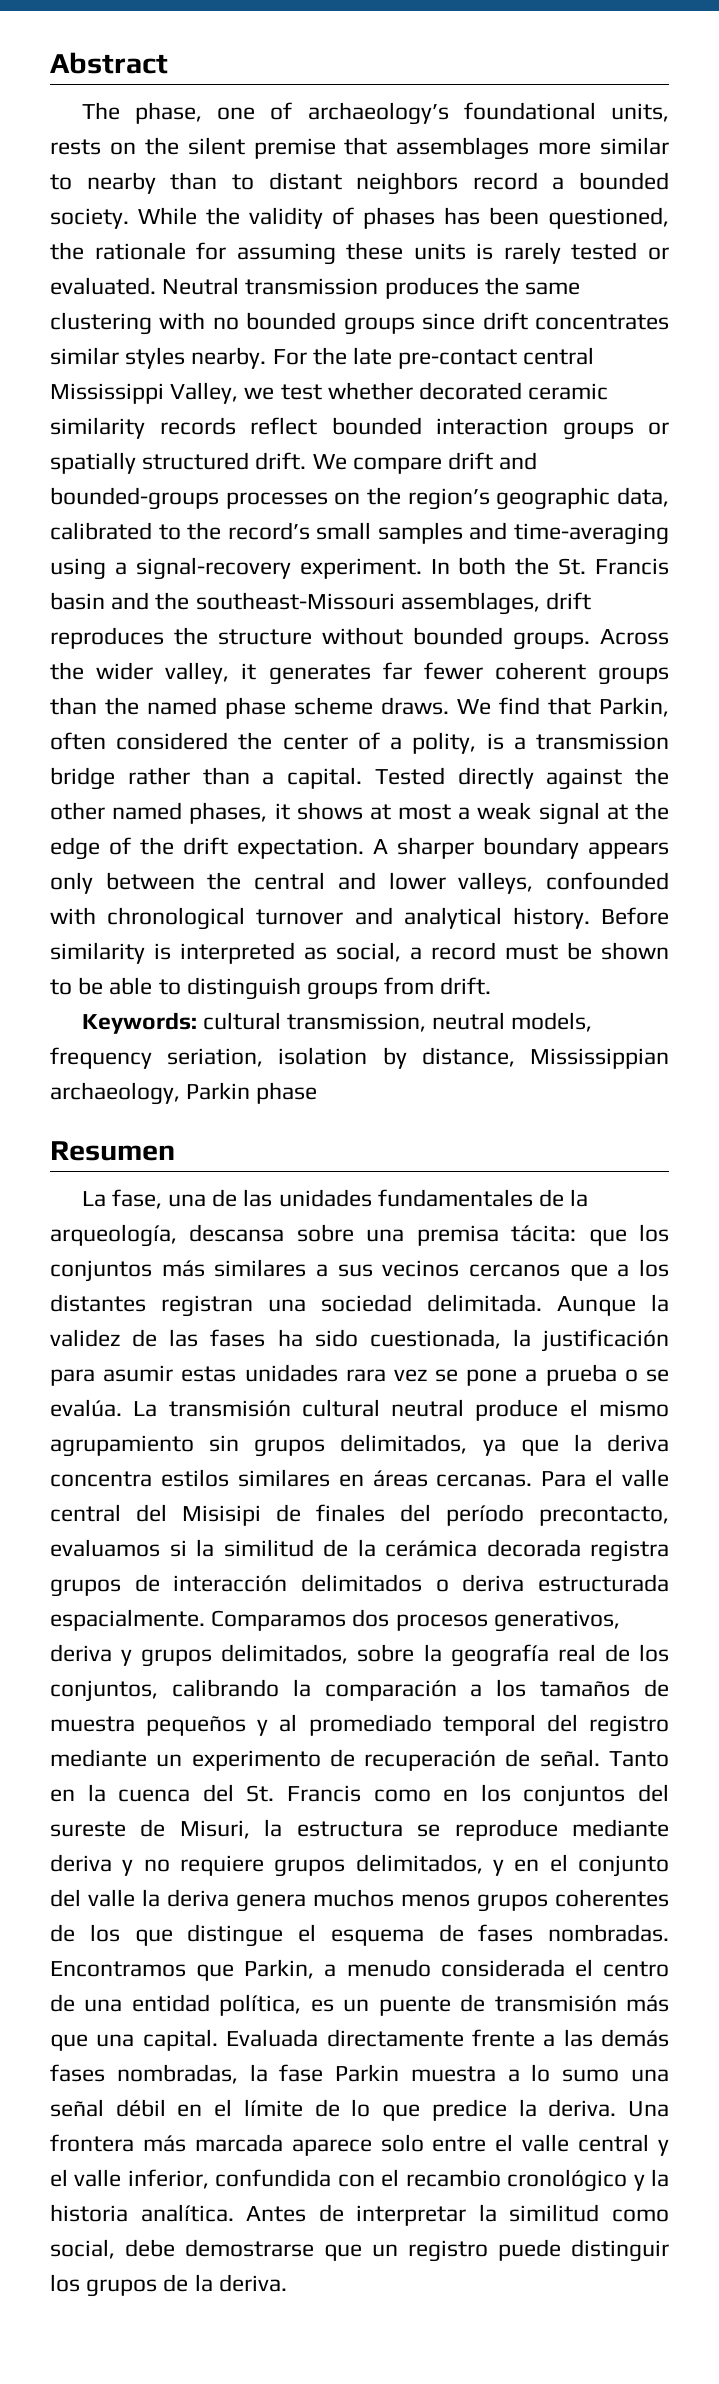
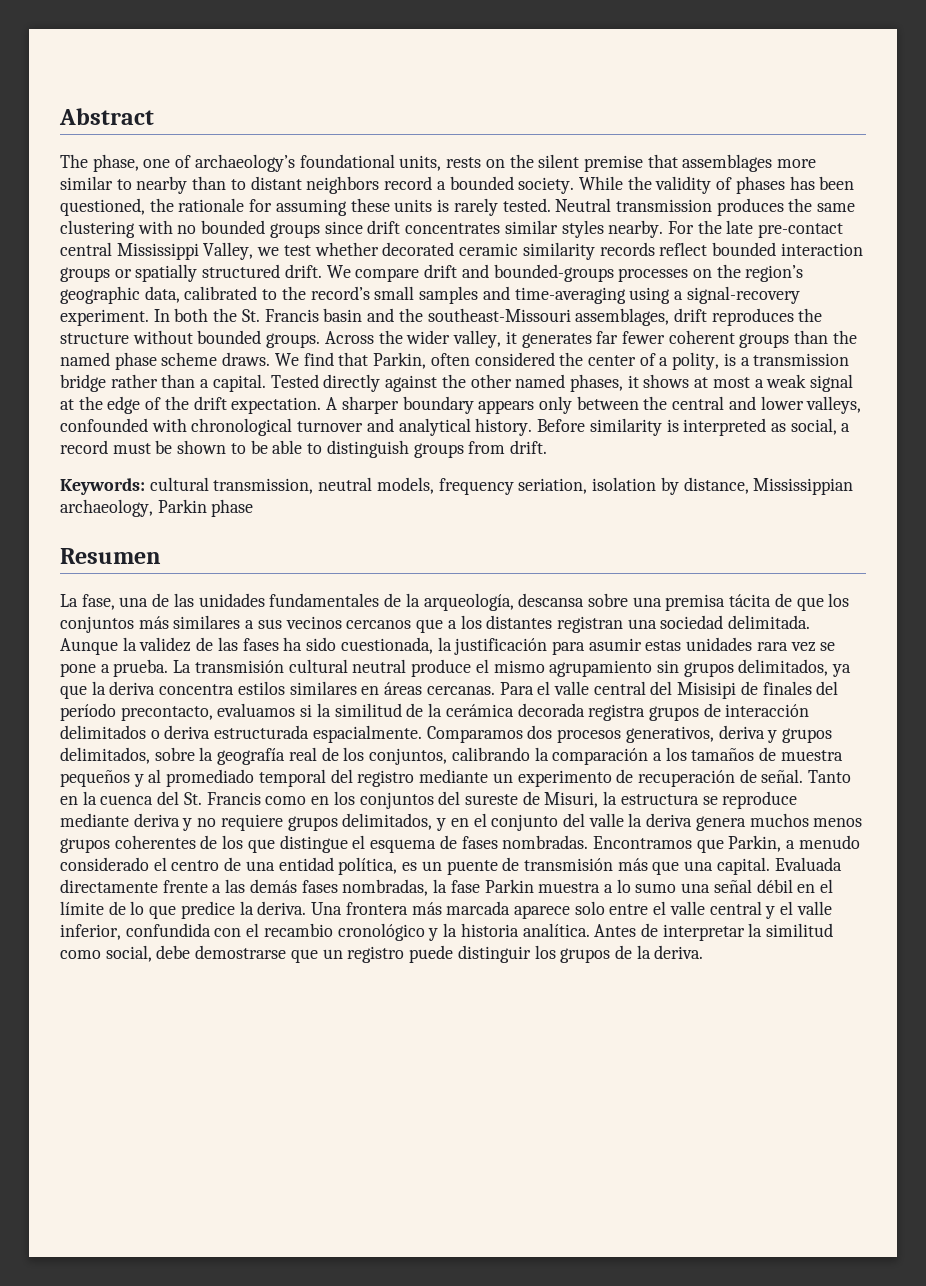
[571,242,669,260] [50,277,156,295] tested or evaluated. -> [502,198,551,212] tested.
[511,1225,577,1242] tácita: -> [729,593,792,607] tácita de
[545,1364,669,1386] [50,1399,122,1417] prueba o se evalúa. -> [113,659,169,677] prueba.
[440,1959,565,1977] considerada -> [60,857,149,871] considerado

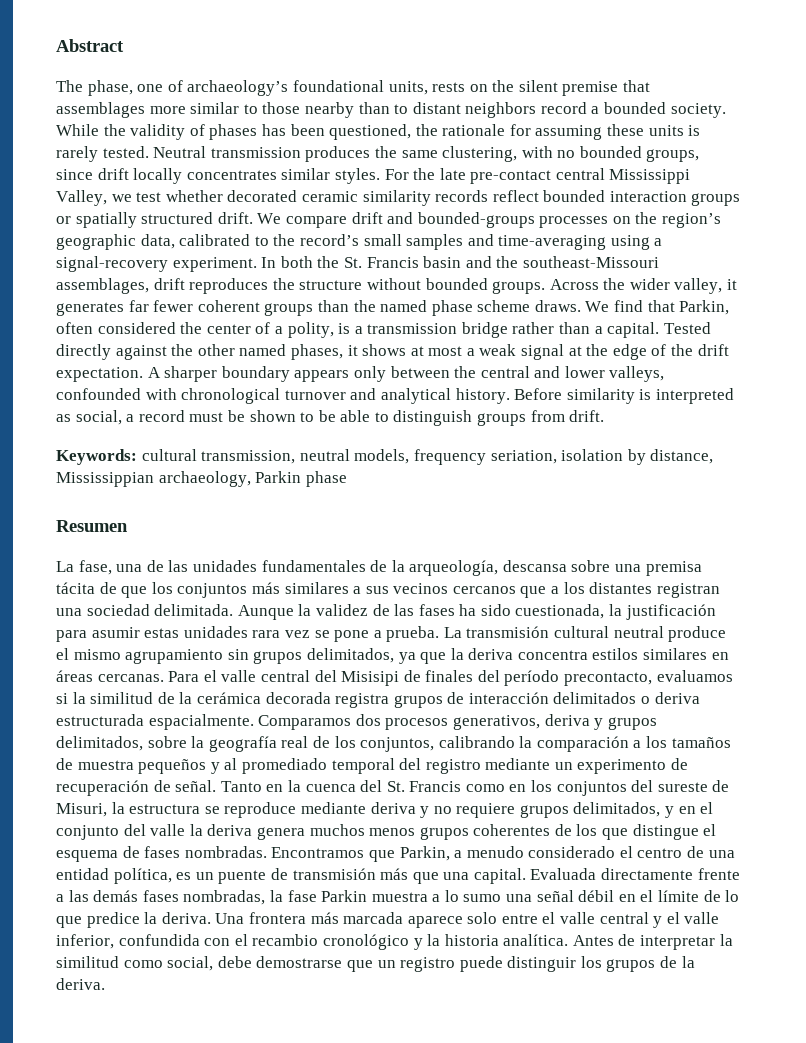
(132, 184) none -> [262,102,301,114] those
[60,220,135,238] clustering -> [442,146,518,162] clustering,
[269,223,320,238] groups -> [646,149,700,162] groups,
(401, 227) none -> [133,168,183,184] locally
[561,220,664,238] styles nearby. -> [334,168,380,184] styles.

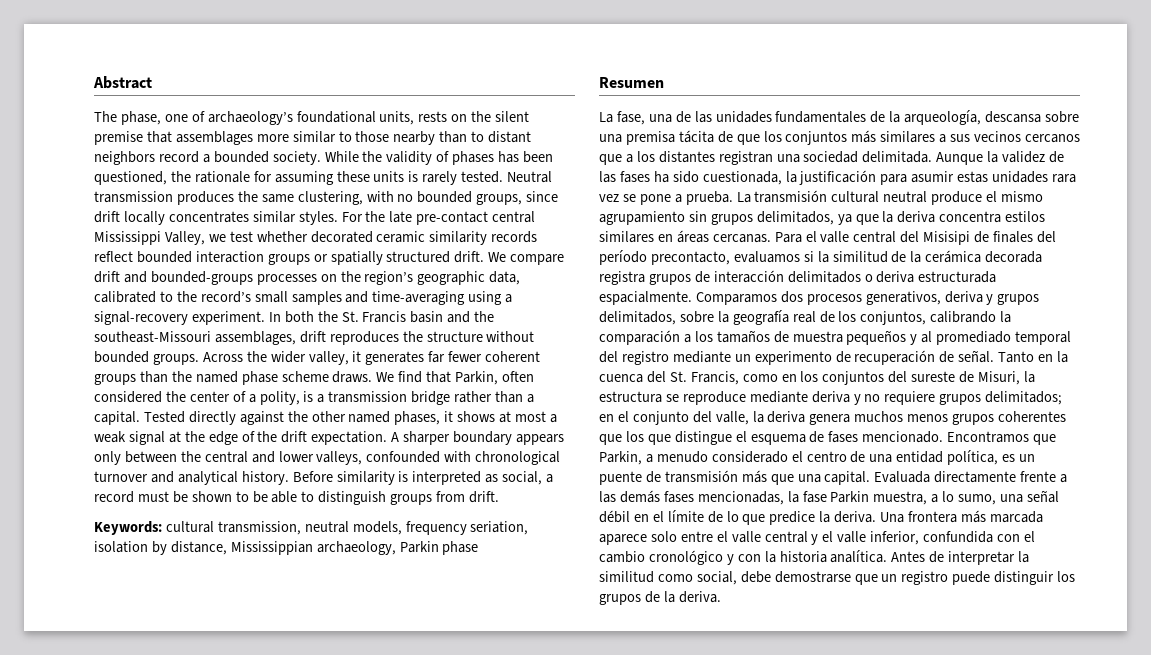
[409,781,462,792] Francis -> [690,371,739,385] Francis,
[573,802,675,818] delimitados, y -> [985,391,1063,405] delimitados;
[150,824,186,836] valle -> [715,411,749,425] valle,
[554,824,572,836] de -> [599,434,622,445] que
[184,846,267,858] nombradas. -> [862,431,944,443] mencionado.
[183,890,266,905] nombradas, -> [697,491,784,505] mencionadas,
[371,892,428,902] muestra -> [873,491,928,505] muestra,
[463,894,502,902] sumo -> [958,494,997,505] sumo,
[252,934,319,946] recambio -> [599,551,645,563] cambio
(423, 944) none -> [737,554,761,562] con

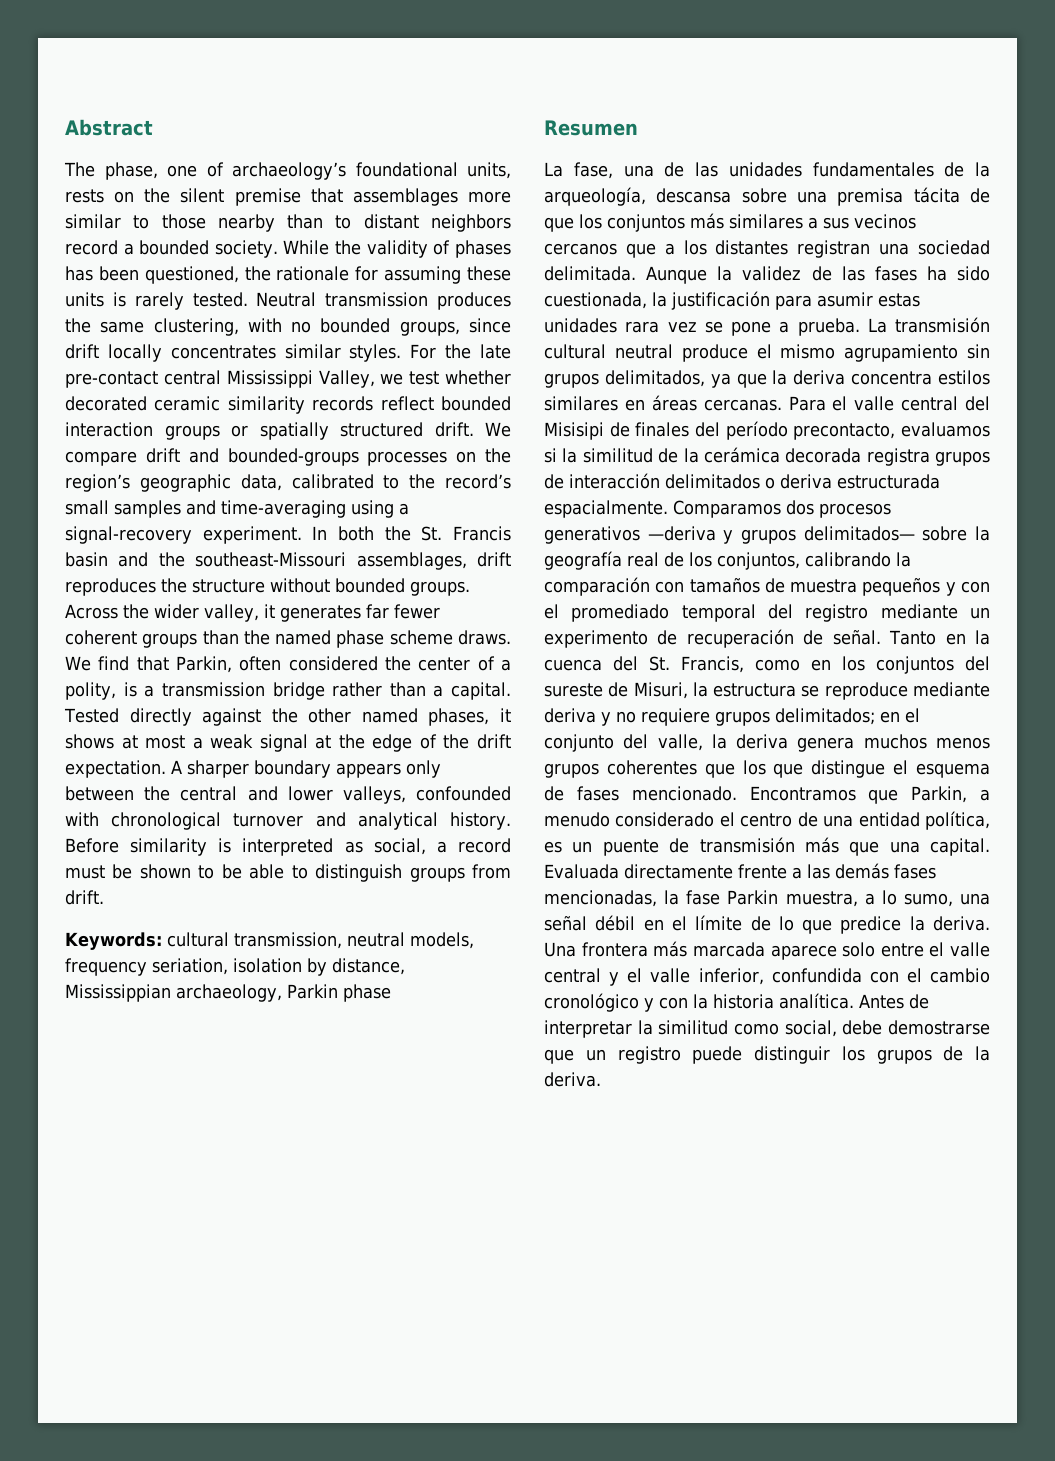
[865,291,983,305] generativos, deriva -> [544,526,716,544] generativos —deriva
[599,311,676,325] delimitados, -> [803,526,915,541] delimitados—
[683,331,713,343] a los -> [655,581,685,593] con
[921,331,933,343] al -> [961,581,990,593] [544,604,559,619] con el

